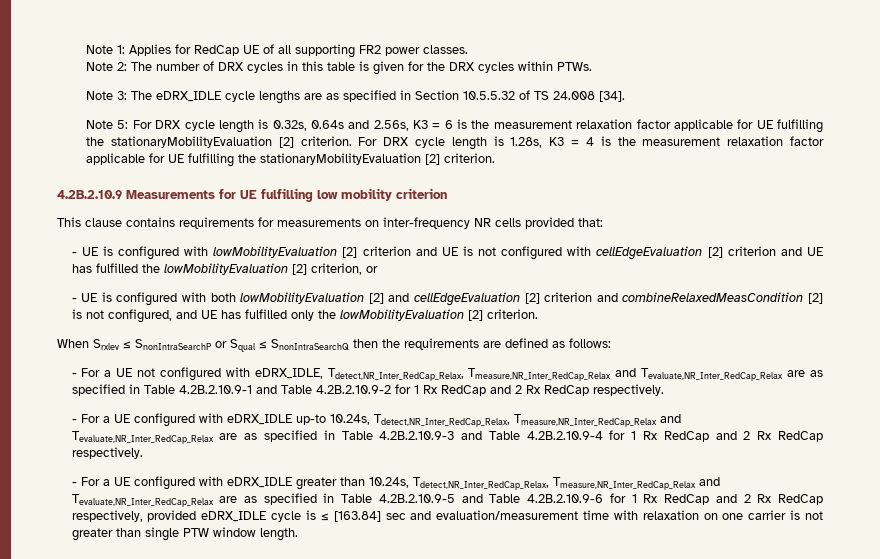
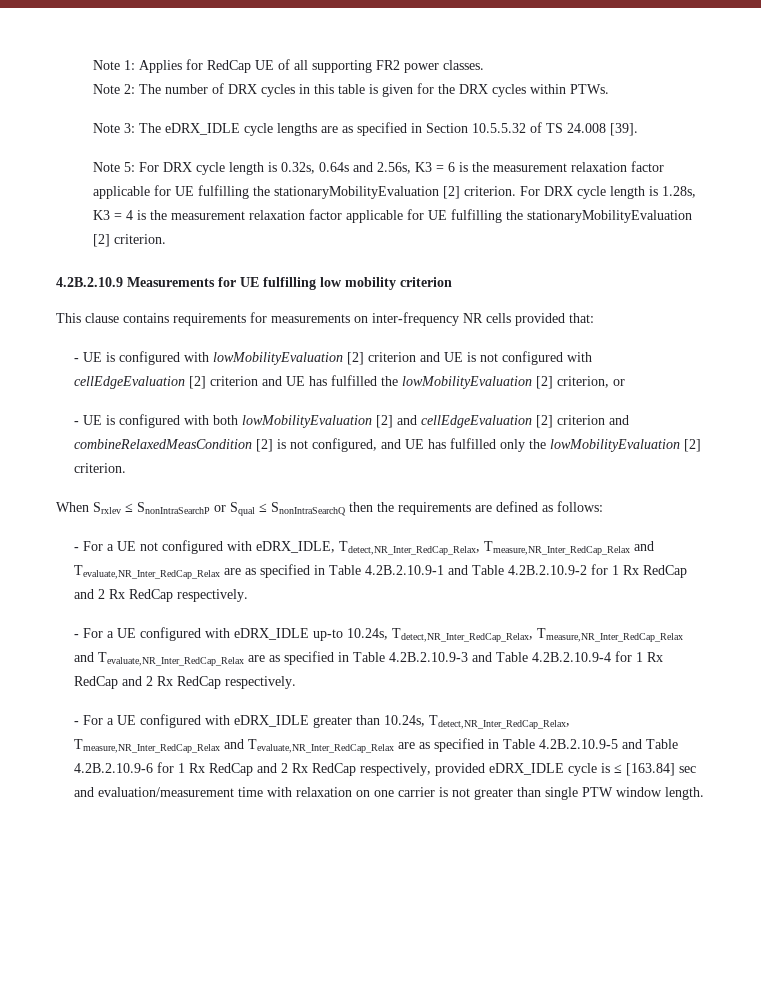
[599,91,626,102] [34]. -> [609,123,638,136] [39].

